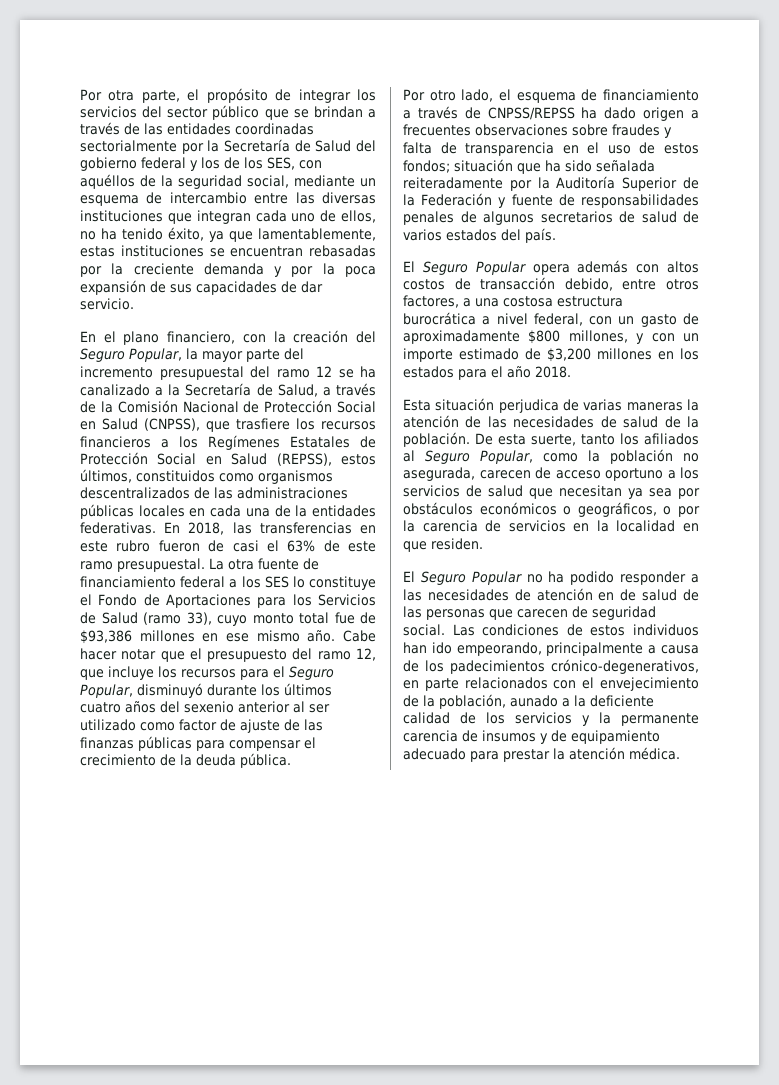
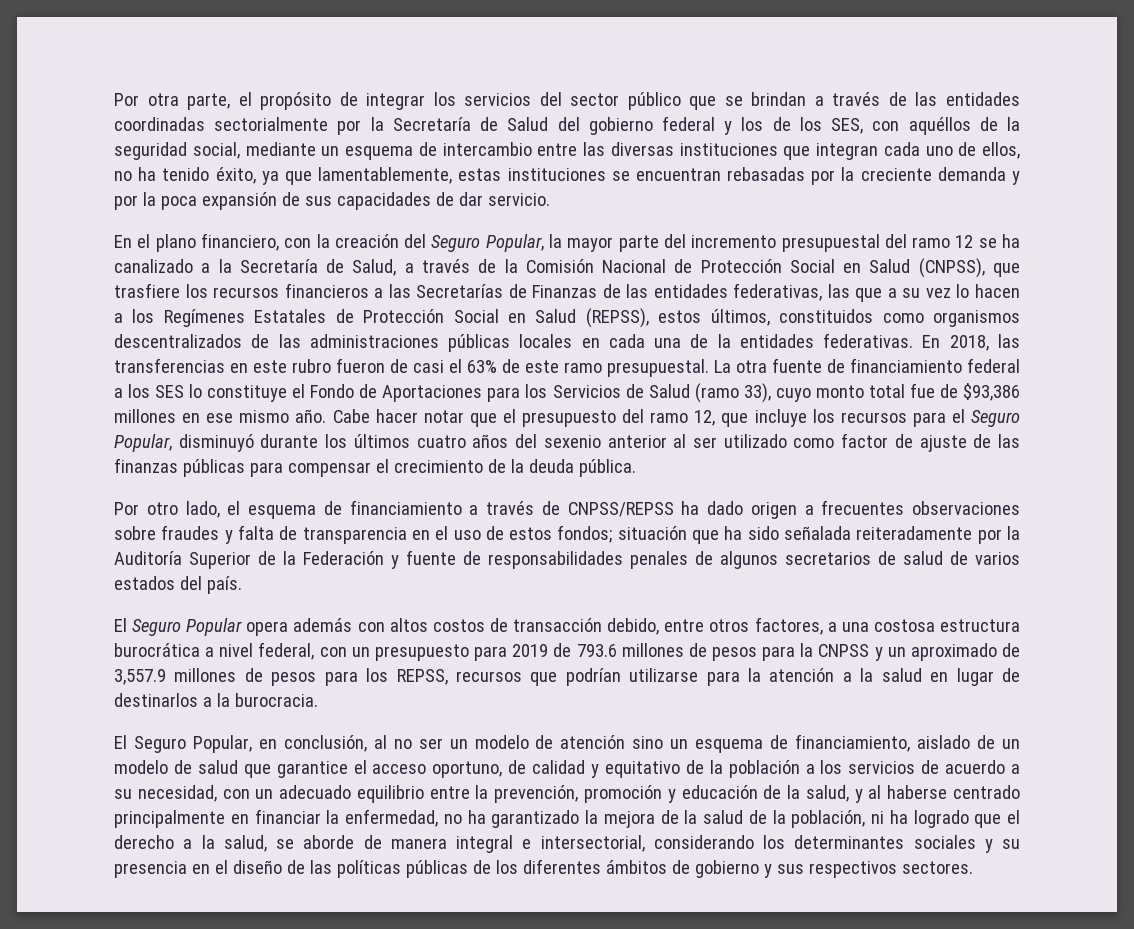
(169, 443) none -> [388,283,1020,302] [114,313,123,323] las Secretarías de Finanzas de las entidades federativas, las que a su vez lo hacen a
[640,313,699,327] [403,330,699,344] [403,348,699,362] [403,366,571,380] [403,398,699,413] [403,415,699,428] [403,432,699,447] [403,449,699,464] [403,467,699,481] [403,485,700,499] [403,502,700,517] [403,520,699,532] [403,538,483,552] [403,571,699,585] [403,588,699,601] [403,606,656,620] [403,624,699,636] [403,642,699,656] [403,659,699,674] [403,677,699,691] [403,694,654,709] [403,712,699,726] [403,730,660,744] [403,747,680,762] gasto de aproximadamente $800 millones, y con un importe estimado de $3,200 millones en los estados para el año 2018. // Esta situación perjudica de varias maneras la atención de las necesidades de salud de la población. De esta suerte, tanto los afiliados al Seguro Popular, como la población no asegurada, carecen de acceso oportuno a los servicios de salud que necesitan ya sea por obstáculos económicos o geográficos, o por la carencia de servicios en la localidad en que residen. // El Seguro Popular no ha podido responder a las necesidades de atención en de salud de las personas que carecen de seguridad social. Las condiciones de estos individuos han ido empeorando, principalmente a causa de los padecimientos crónico-degenerativos, en parte relacionados con el envejecimiento de la población, aunado a la deficiente calidad de los servicios y la permanente carencia de insumos y de equipamiento adecuado para prestar la atención médica. -> [374,643,1020,661] [114,668,1021,686] [114,693,318,707] [114,734,1020,753] [114,760,1020,778] [114,785,1021,803] [114,809,1020,828] [114,835,1020,853] [114,859,973,878] presupuesto para 2019 de 793.6 millones de pesos para la CNPSS y un aproximado de 3,557.9 millones de pesos para los REPSS, recursos que podrían utilizarse para la atención a la salud en lugar de destinarlos a la burocracia. // El Seguro Popular, en conclusión, al no ser un modelo de atención sino un esquema de financiamiento, aislado de un modelo de salud que garantice el acceso oportuno, de calidad y equitativo de la población a los servicios de acuerdo a su necesidad, con un adecuado equilibrio entre la prevención, promoción y educación de la salud, y al haberse centrado principalmente en financiar la enfermedad, no ha garantizado la mejora de la salud de la población, ni ha logrado que el derecho a la salud, se aborde de manera integral e intersectorial, considerando los determinantes sociales y su presencia en el diseño de las políticas públicas de los diferentes ámbitos de gobierno y sus respectivos sectores.

